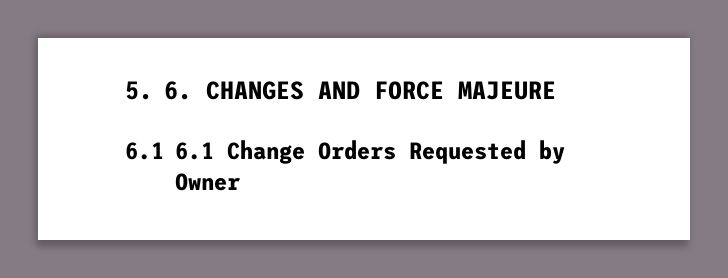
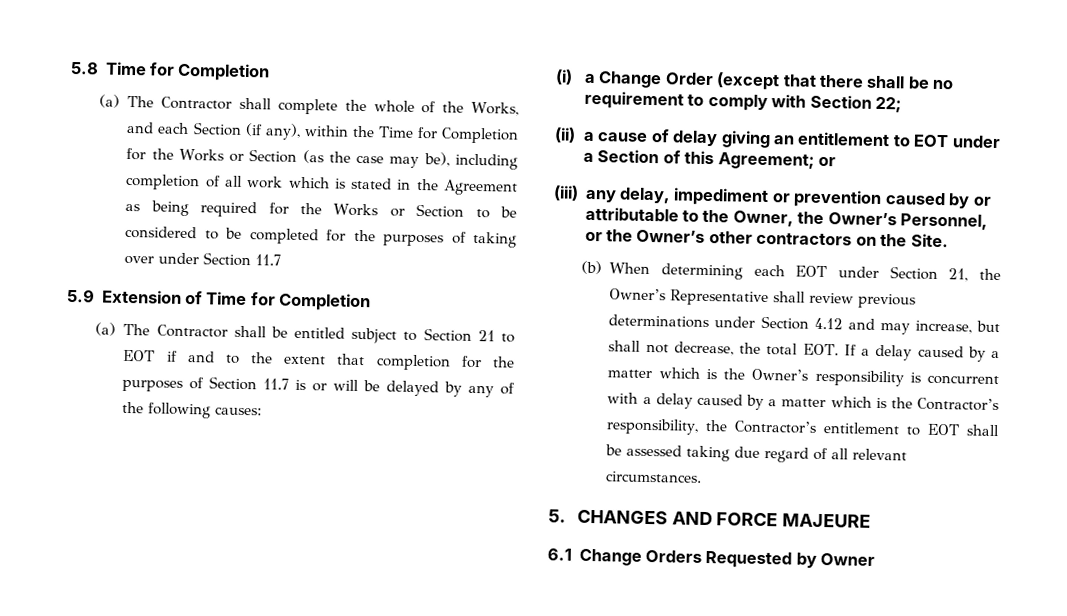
[125,81,192,100] 5. 6. -> [70,61,271,82] [98,94,520,116] [126,121,520,144] [126,147,518,170] [125,173,519,196] [125,200,518,219] [125,225,518,248] [124,252,282,267] [67,288,372,312] [94,322,515,344] [123,349,515,371] [122,376,516,398] [122,401,263,419] [555,69,954,91] [583,90,902,113] [554,127,1001,149] [582,149,836,170] [553,185,991,209] [584,206,989,230] [584,229,949,248] [580,260,1001,282] [609,288,917,309] [608,314,1000,335] [608,340,1000,362] [607,367,999,387] [607,392,999,412] [606,418,1000,437] [605,444,908,463] [606,471,703,483] [548,509,566,523] 5.8 Time for Completion // (a) The Contractor shall complete the whole of the Works, and each Section (if any), within the Time for Completion for the Works or Section (as the case may be), including completion of all work which is stated in the Agreement as being required for the Works or Section to be considered to be completed for the purposes of taking over under Section 11.7 // 5.9 Extension of Time for Completion // (a) The Contractor shall be entitled subject to Section 21 to EOT if and to the extent that completion for the purposes of Section 11.7 is or will be delayed by any of the following causes: // (i) a Change Order (except that there shall be no requirement to comply with Section 22; // (ii) a cause of delay giving an entitlement to EOT under a Section of this Agreement; or // (iii) any delay, impediment or prevention caused by or attributable to the Owner, the Owner’s Personnel, or the Owner’s other contractors on the Site. // (b) When determining each EOT under Section 21, the Owner’s Representative shall review previous determinations under Section 4.12 and may increase, but shall not decrease, the total EOT. If a delay caused by a matter which is the Owner’s responsibility is concurrent with a delay caused by a matter which is the Contractor’s responsibility, the Contractor’s entitlement to EOT shall be assessed taking due regard of all relevant circumstances. // 5.
[174,142,214,160] 6.1 -> (572, 554) none

